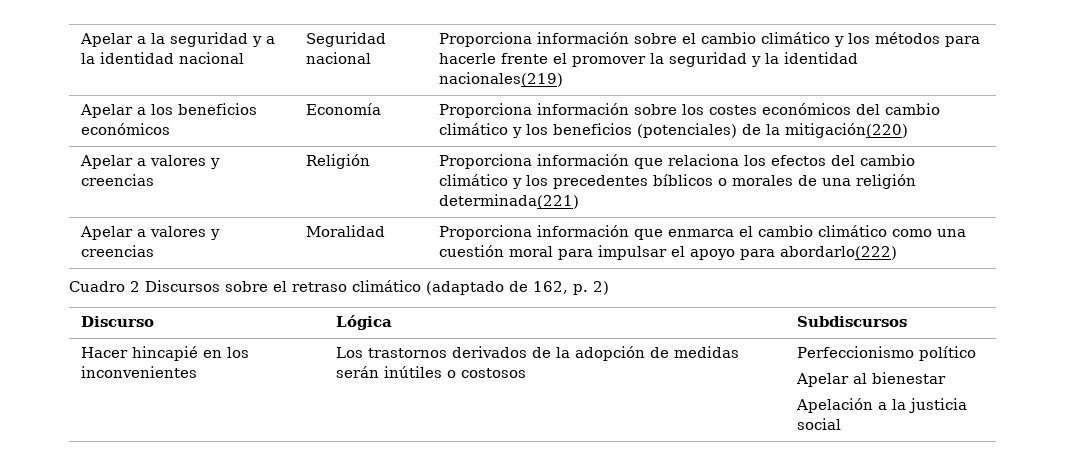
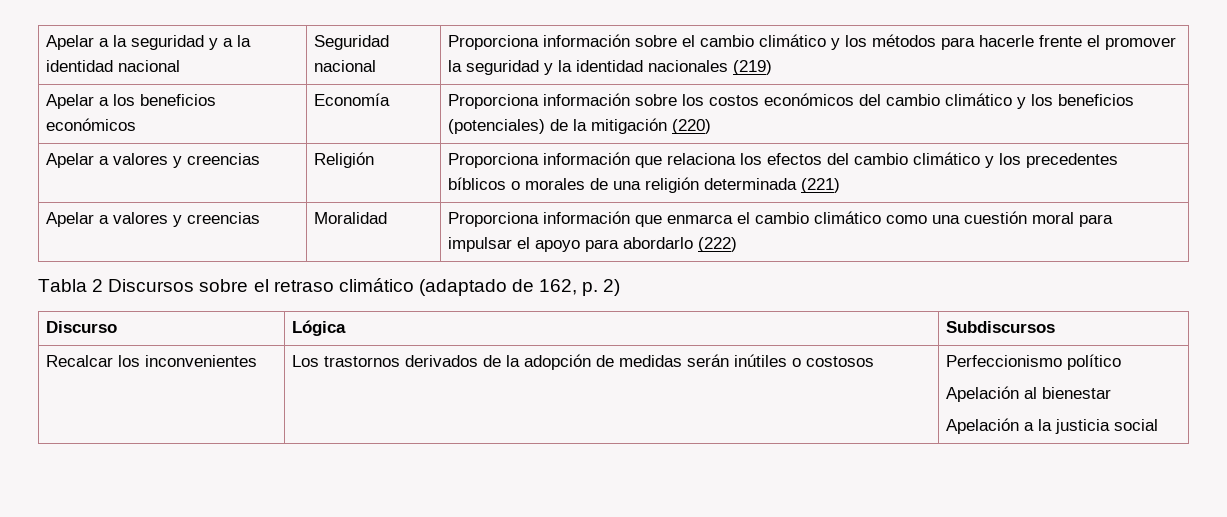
[438,72,563,87] nacionales(219) -> [648,60,773,75] nacionales (219)
[708,105,757,115] costes -> [709,95,760,106] costos
[784,123,908,138] mitigación(220) -> [591,118,712,134] mitigación (220)
[438,194,579,209] determinada(221) -> [704,178,841,193] determinada (221)
[779,246,897,260] [69,281,125,292] abordarlo(222) // Cuadro -> [623,237,738,252] [38,279,87,292] abordarlo (222) // Tabla
[80,346,222,361] Hacer hincapié en -> [46,355,114,367] Recalcar
[795,373,849,387] Apelar -> [946,386,1020,402] Apelación

